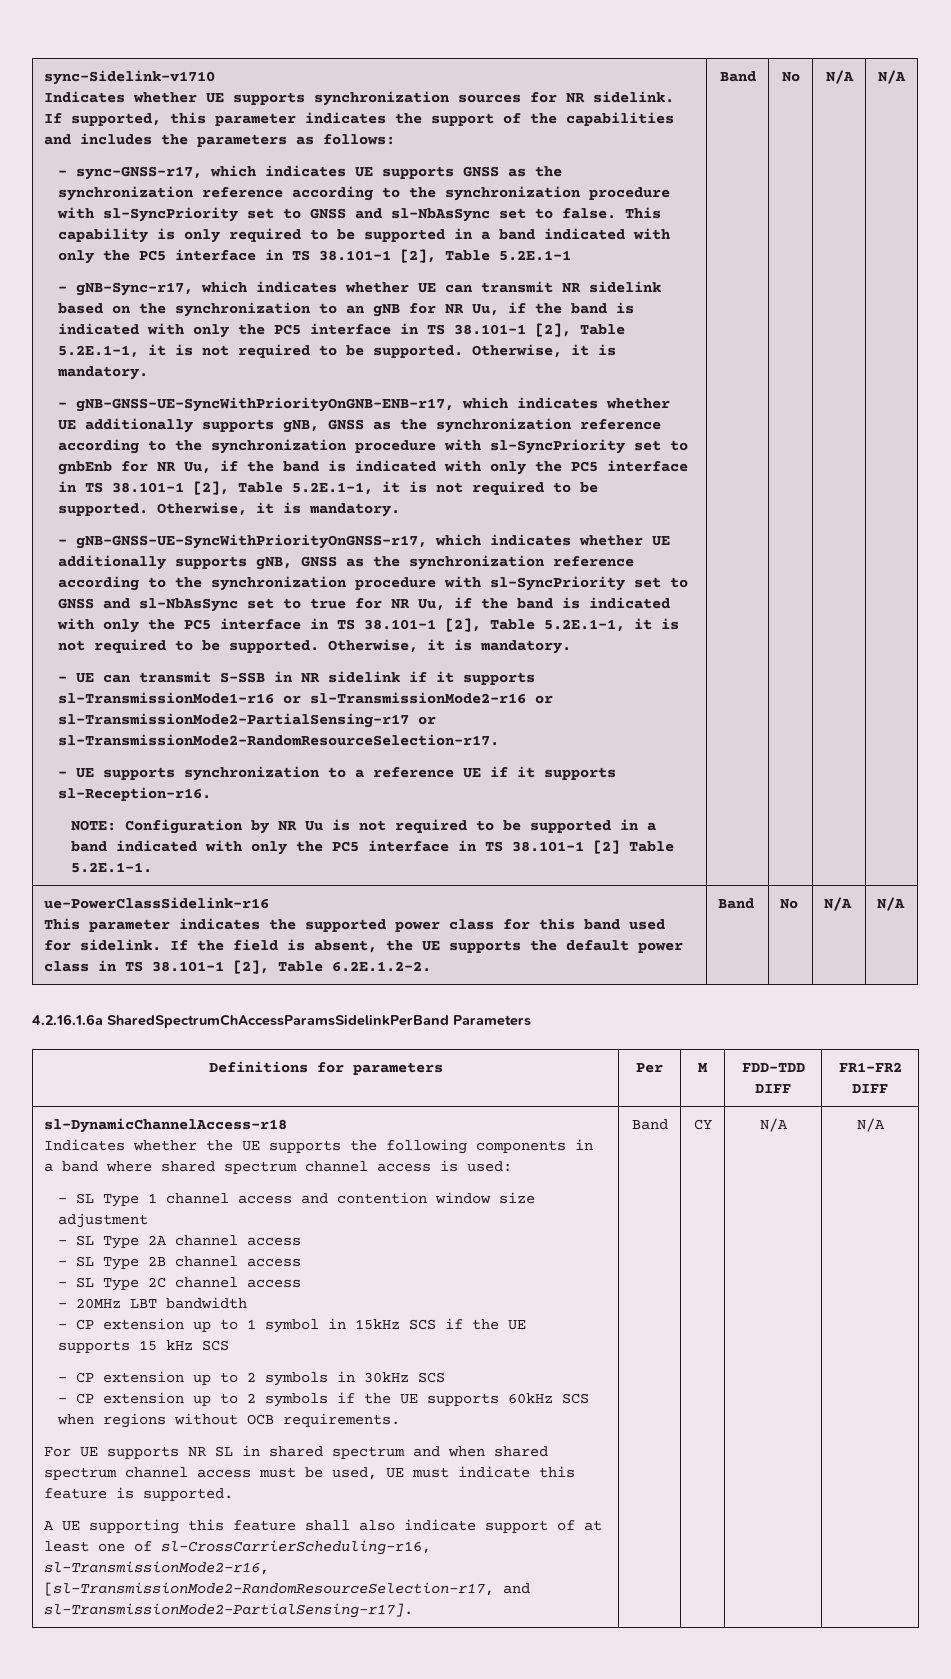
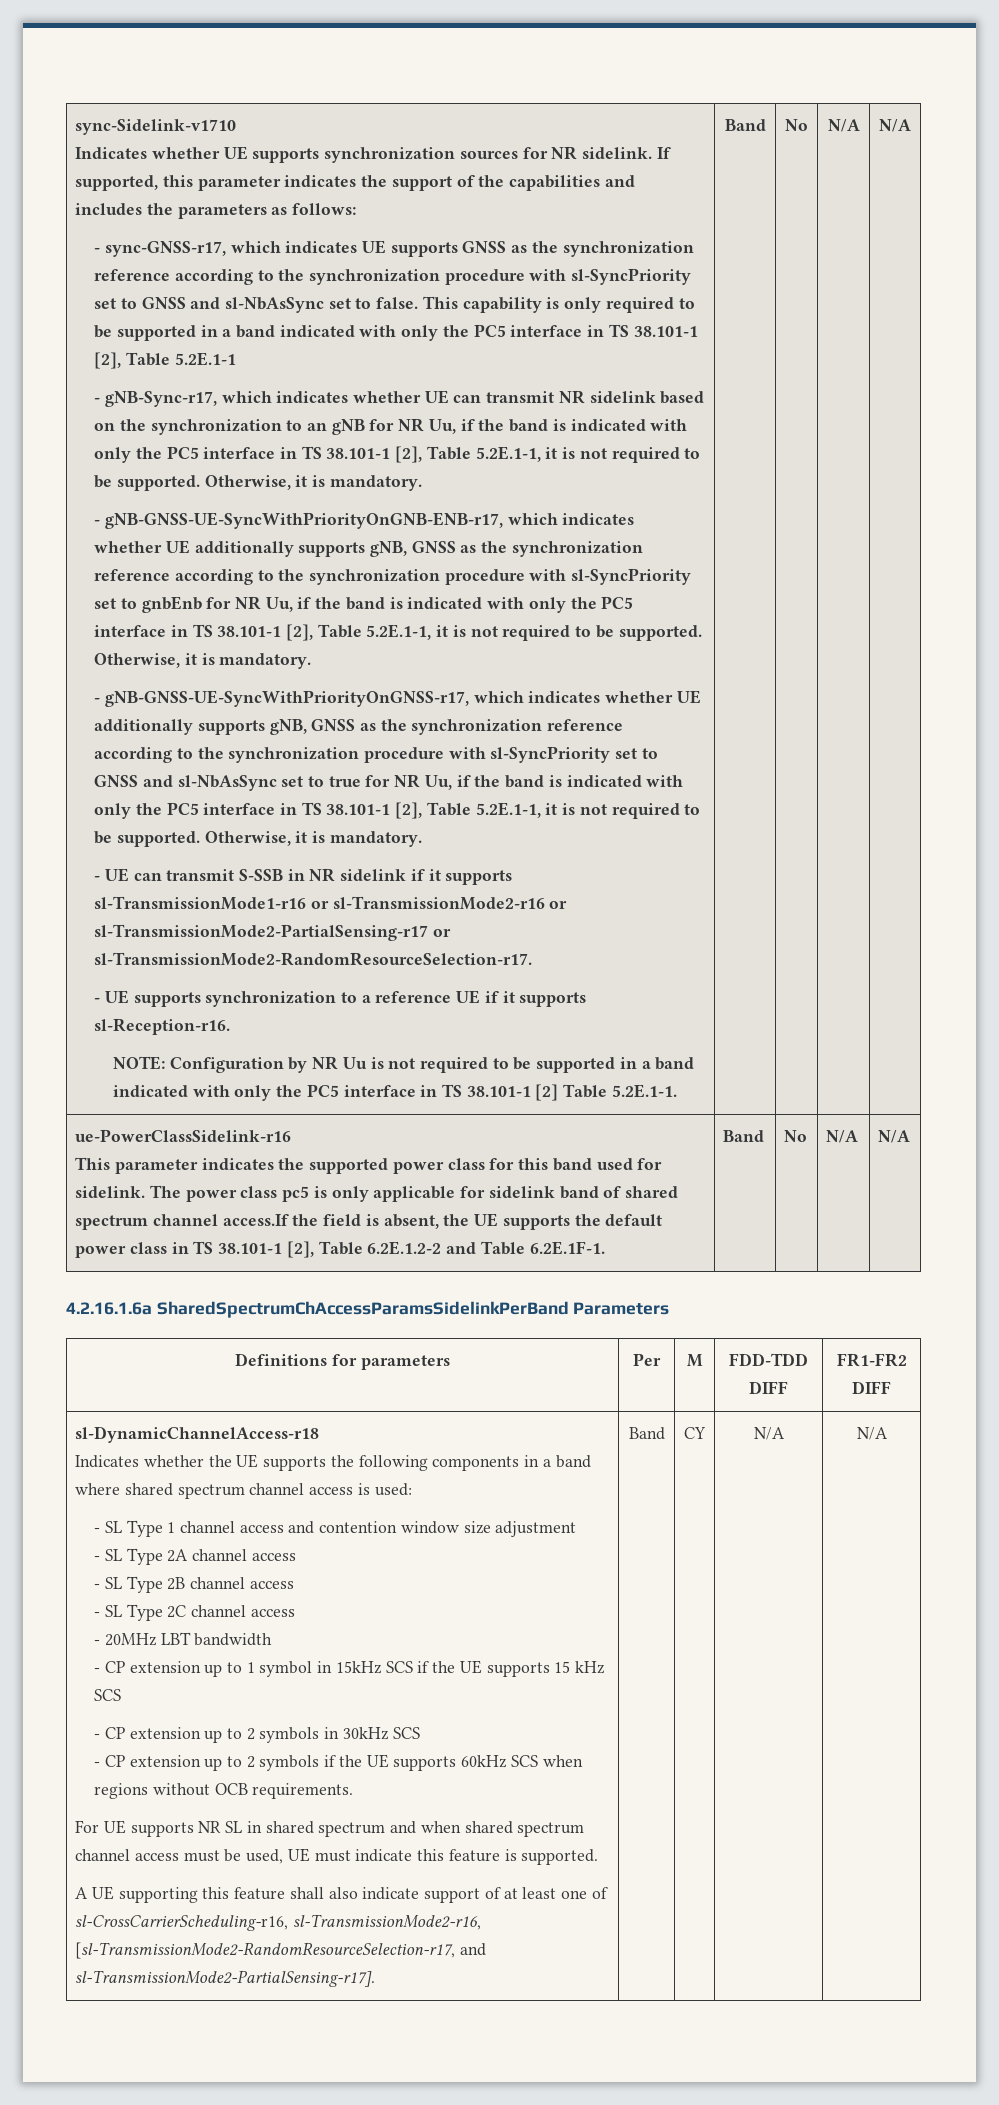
[170,940,189,950] If -> [150,1185,678,1202] [75,1214,289,1230] The power class pc5 is only applicable for sidelink band of shared spectrum channel access.If
[332,961,432,972] 6.2E.1.2-2. -> [367,1241,605,1255] 6.2E.1.2-2 and Table 6.2E.1F-1.

